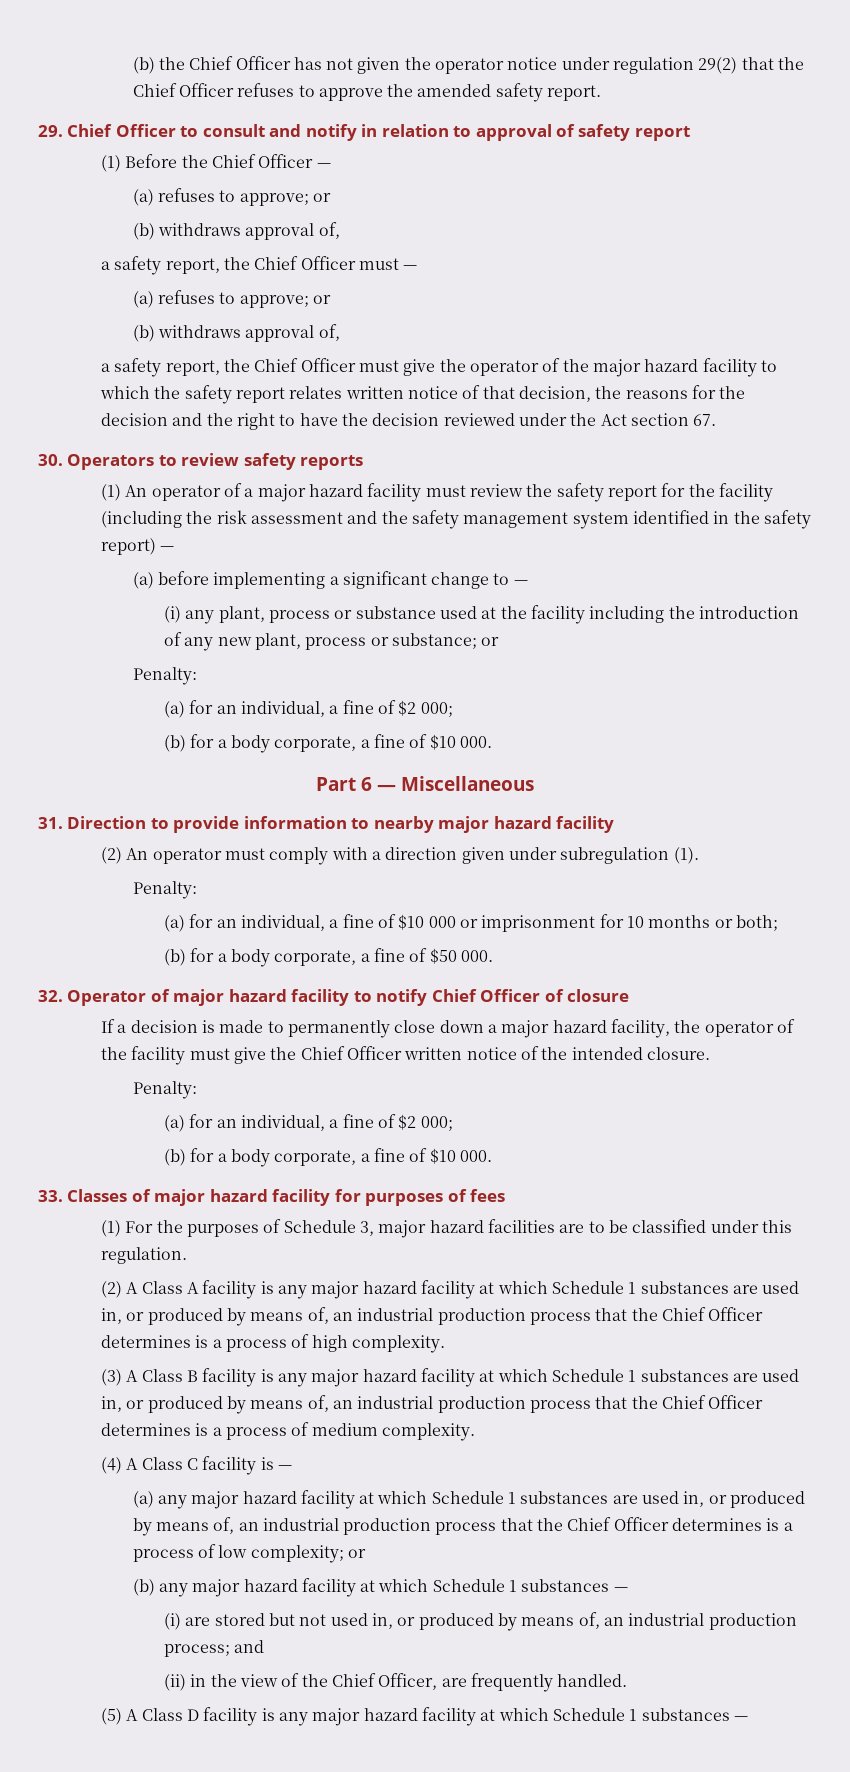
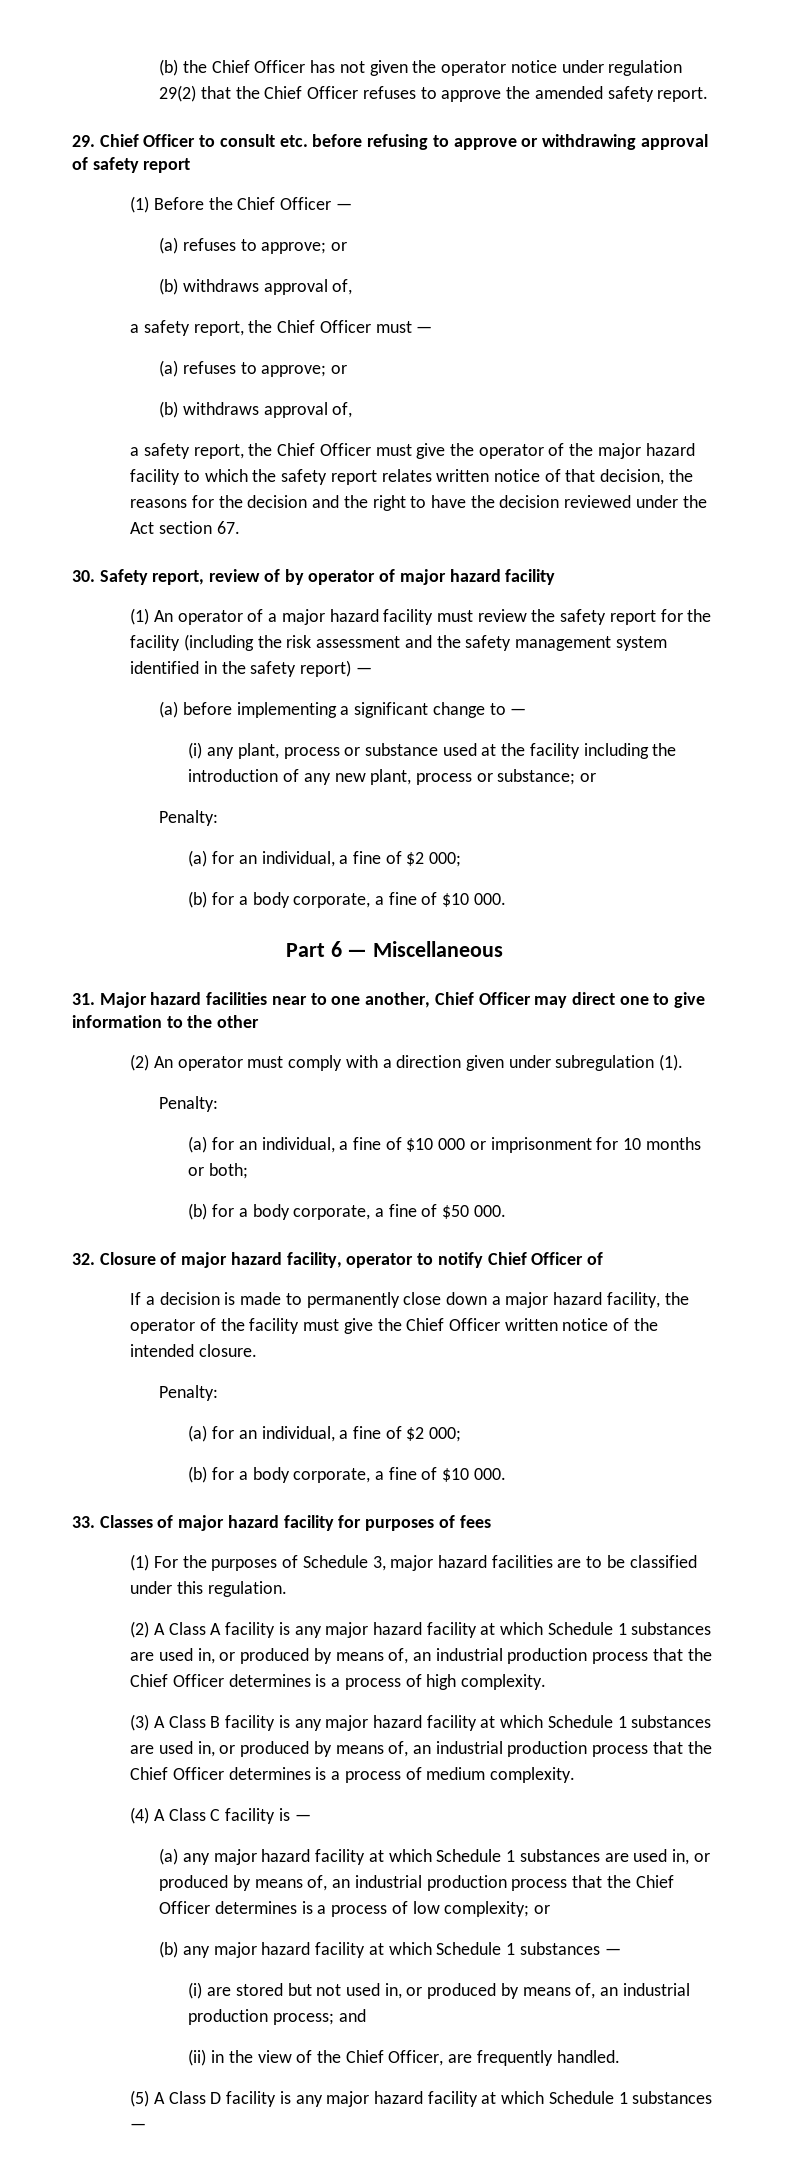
[269,124,472,141] and notify in relation to -> [279,134,636,150] etc. before refusing to approve or withdrawing
[67,453,364,470] Operators to review safety reports -> [99,569,556,585] Safety report, review of by operator of major hazard facility
[67,816,615,833] Direction to provide information to nearby major hazard facility -> [99,992,706,1008] [72,1015,260,1028] Major hazard facilities near to one another, Chief Officer may direct one to give information to the other
[67,989,350,1006] Operator of major hazard facility -> [99,1252,414,1268] Closure of major hazard facility, operator
[567,989,630,1002] closure -> (603, 1258) none

